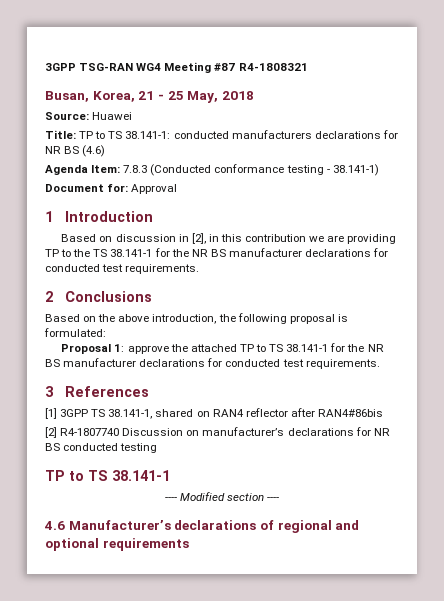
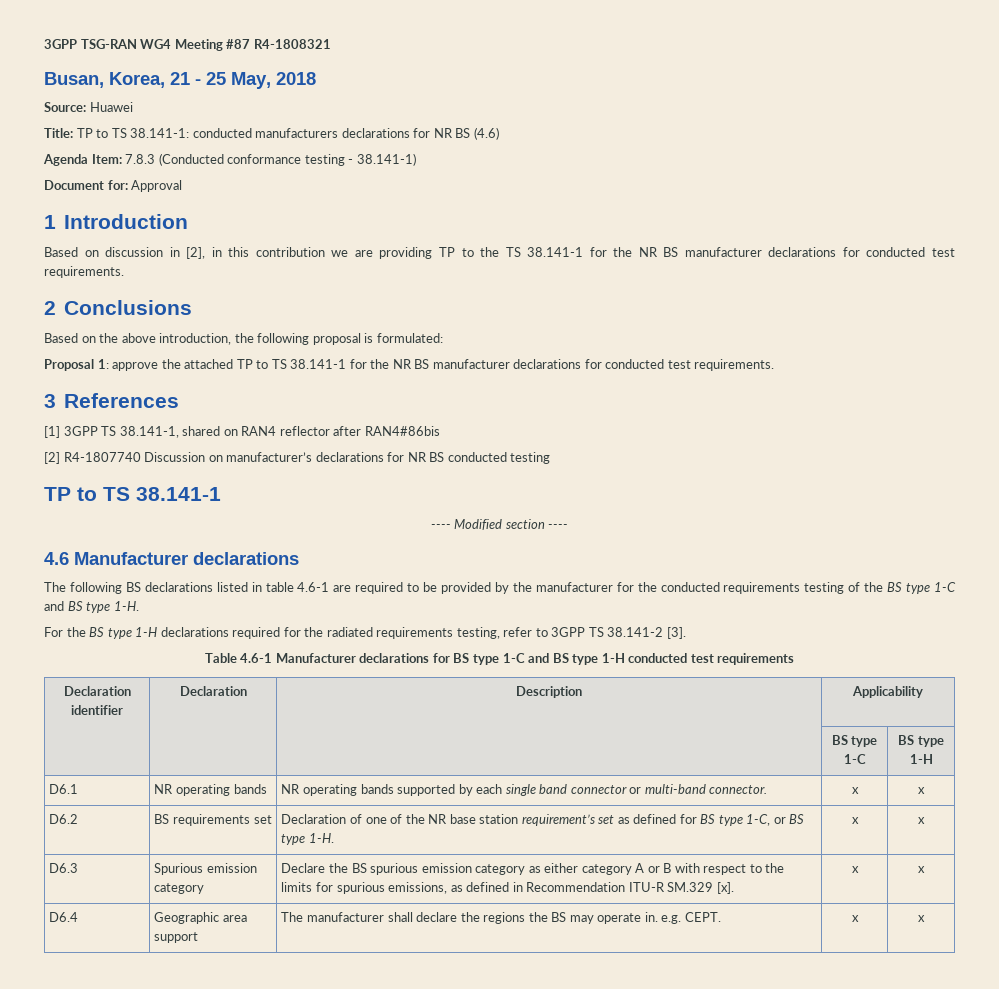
[68,520,360,533] [45,538,189,551] Manufacturer’s declarations of regional and optional requirements -> [74,552,299,565] [44,582,956,594] [44,601,139,613] [44,627,686,639] [204,653,795,665] [63,686,131,696] [71,705,123,715] [179,686,247,696] [516,686,582,698] [852,686,923,698] [831,735,878,747] [843,754,866,764] [898,735,944,747] [909,754,933,764] [49,784,79,794] [154,784,267,796] [281,784,768,796] [851,787,859,794] [918,787,925,794] [49,814,79,824] [154,814,272,826] [281,814,805,826] [281,833,334,845] [851,817,859,824] [918,817,925,824] [49,863,79,873] [154,863,257,875] [154,883,205,894] [281,863,785,875] [281,882,734,894] [851,866,859,873] [918,866,925,873] [49,912,79,922] [154,912,247,924] [154,932,199,943] [281,912,721,924] [851,915,859,922] [918,915,925,922] Manufacturer declarations // The following BS declarations listed in table 4.6-1 are required to be provided by the manufacturer for the conducted requirements testing of the BS type 1-C and BS type 1-H. // For the BS type 1-H declarations required for the radiated requirements testing, refer to 3GPP TS 38.141-2 [3]. // Table 4.6-1 Manufacturer declarations for BS type 1-C and BS type 1-H conducted test requirements // Declaration identifier | Declaration | Description | Applicability // | | | BS type 1-C | BS type 1-H // D6.1 | NR operating bands | NR operating bands supported by each single band connector or multi-band connector. | x | x // D6.2 | BS requirements set | Declaration of one of the NR base station requirement’s set as defined for BS type 1-C, or BS type 1-H. | x | x // D6.3 | Spurious emission category | Declare the BS spurious emission category as either category A or B with respect to the limits for spurious emissions, as defined in Recommendation ITU-R SM.329 [x]. | x | x // D6.4 | Geographic area support | The manufacturer shall declare the regions the BS may operate in. e.g. CEPT. | x | x

